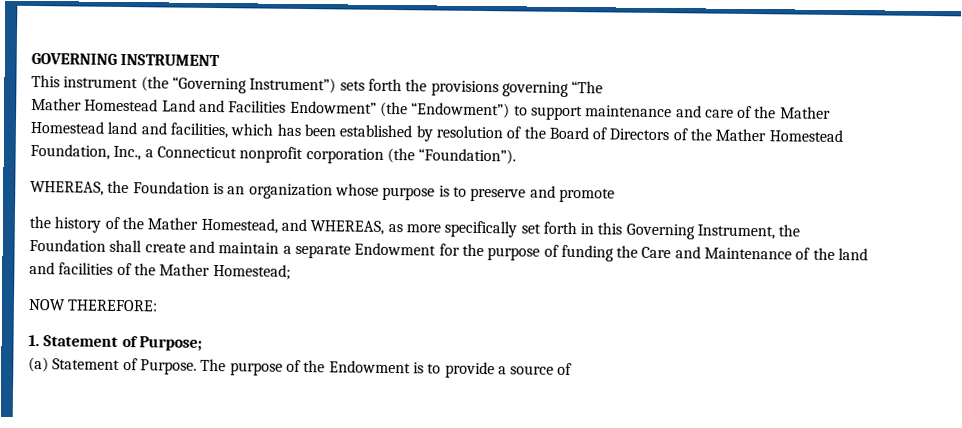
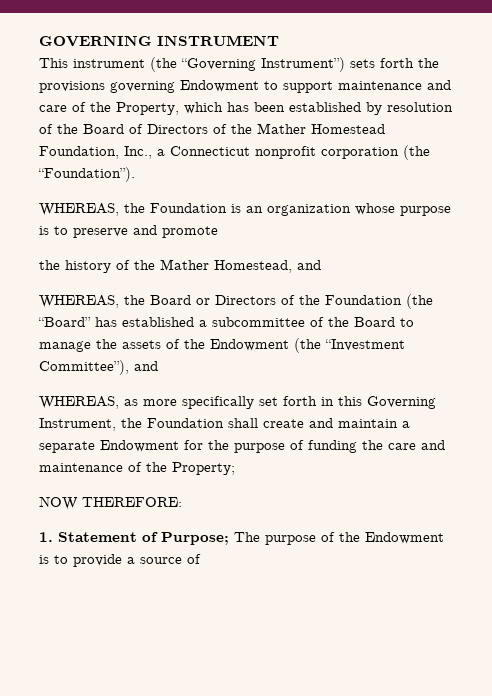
[571,81,604,94] [31,97,511,119] “The // Mather Homestead Land and Facilities Endowment” (the “Endowment”) -> [180,80,259,92] Endowment
[779,106,831,119] [30,120,228,139] Mather Homestead land and facilities, -> [116,102,179,115] Property,
(307, 225) none -> [39,294,433,309] [38,317,414,327] [39,338,405,353] [39,360,158,375] // WHEREAS, the Board or Directors of the Foundation (the “Board” has established a subcommittee of the Board to manage the assets of the Endowment (the “Investment Committee”), and //
[641,246,869,261] [29,261,291,280] Care and Maintenance of the land and facilities of the Mather Homestead; -> [388,440,445,450] [39,462,235,475] care and maintenance of the Property;
[28,356,197,375] // (a) Statement of Purpose. -> (229, 538) none

